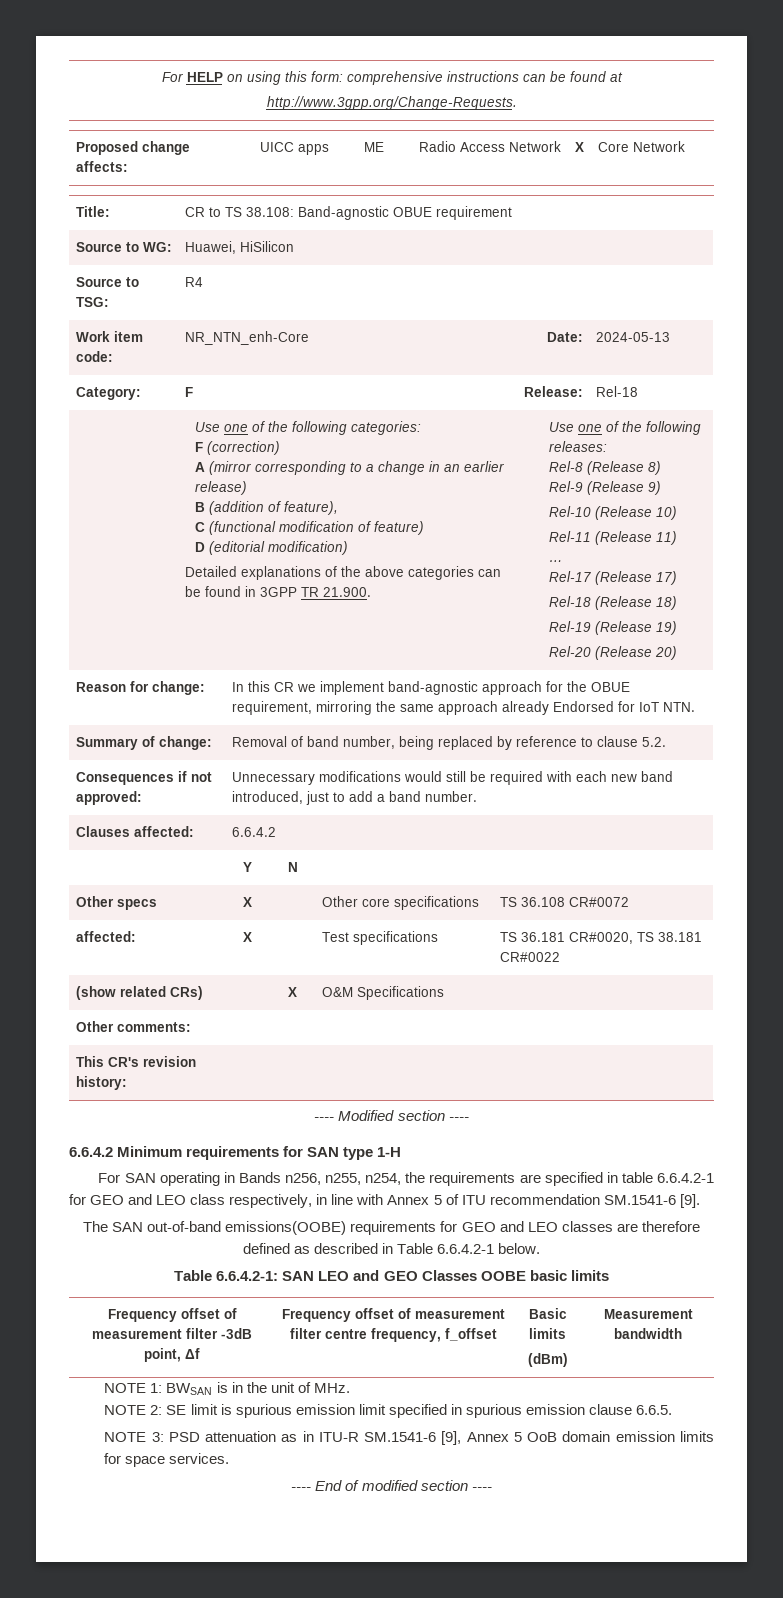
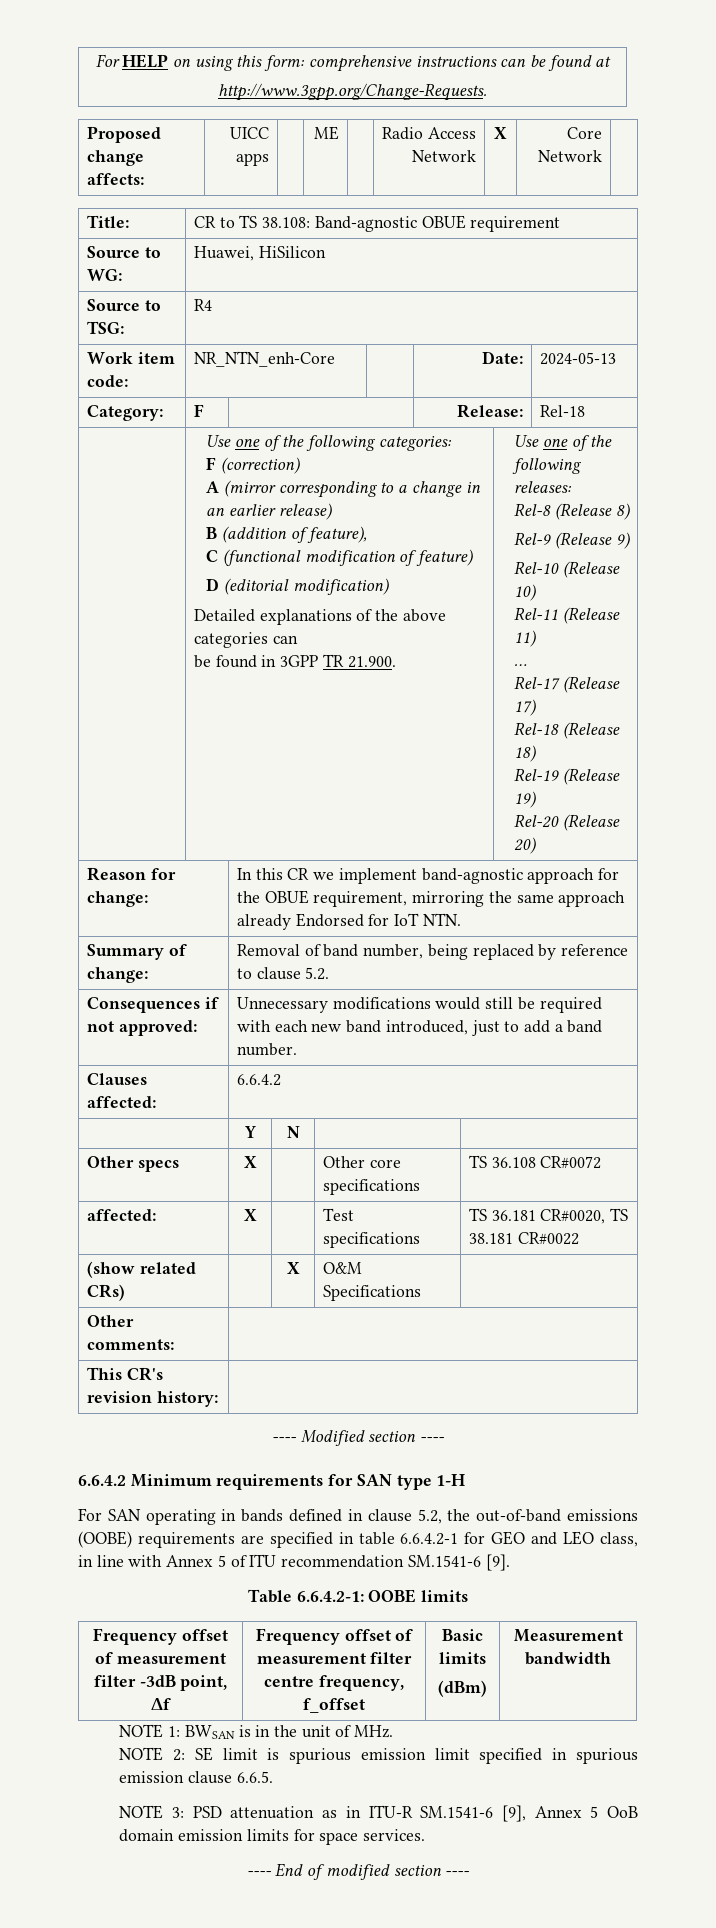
[238,1172,426,1185] Bands n256, n255, n254, the -> [241,1509,638,1524] [78,1531,132,1548] bands defined in clause 5.2, the out-of-band emissions (OOBE)
[190,1194,313,1208] class respectively, -> [600,1532,639,1547] class,
[83,1221,700,1235] [242,1243,541,1254] [174,1270,567,1281] The SAN out-of-band emissions(OOBE) requirements for GEO and LEO classes are therefore defined as described in Table 6.6.4.2-1 below. // Table 6.6.4.2-1: SAN LEO and GEO Classes OOBE basic -> [247,1589,417,1603] Table 6.6.4.2-1: OOBE

